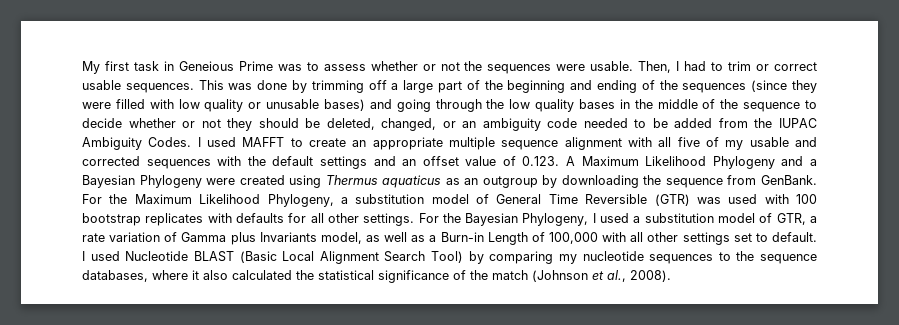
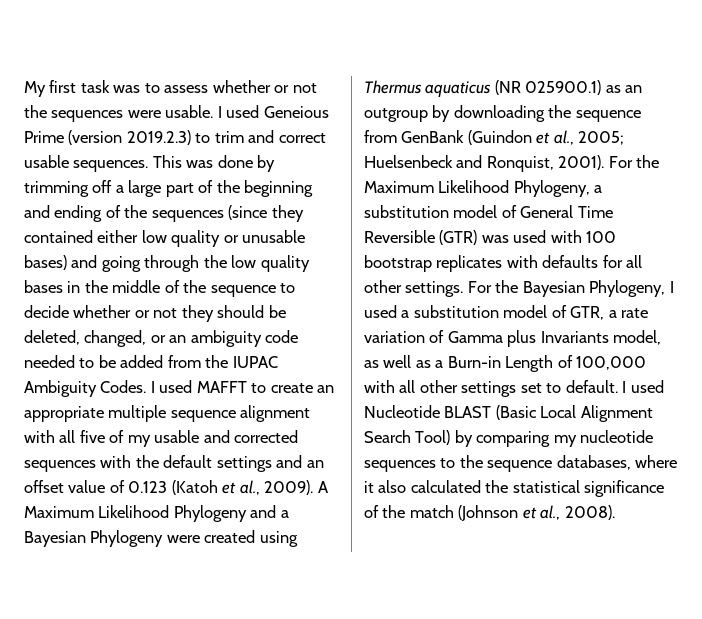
[163,61,273,71] in Geneious Prime -> (110, 86) none
[638,61,707,73] Then, I had -> [217,105,329,118] [24,130,191,145] I used Geneious Prime (version 2019.2.3)
[756,64,770,71] or -> [248,130,275,143] and
[82,99,174,109] were filled with -> [24,230,139,243] contained either
[522,156,560,166] 0.123. -> [128,480,314,495] 0.123 (Katoh et al., 2009).
(442, 181) none -> [494,80,602,95] (NR 025900.1)
[761,175,817,185] GenBank. -> [401,130,625,145] [364,155,605,172] GenBank (Guindon et al., 2005; Huelsenbeck and Ronquist, 2001).

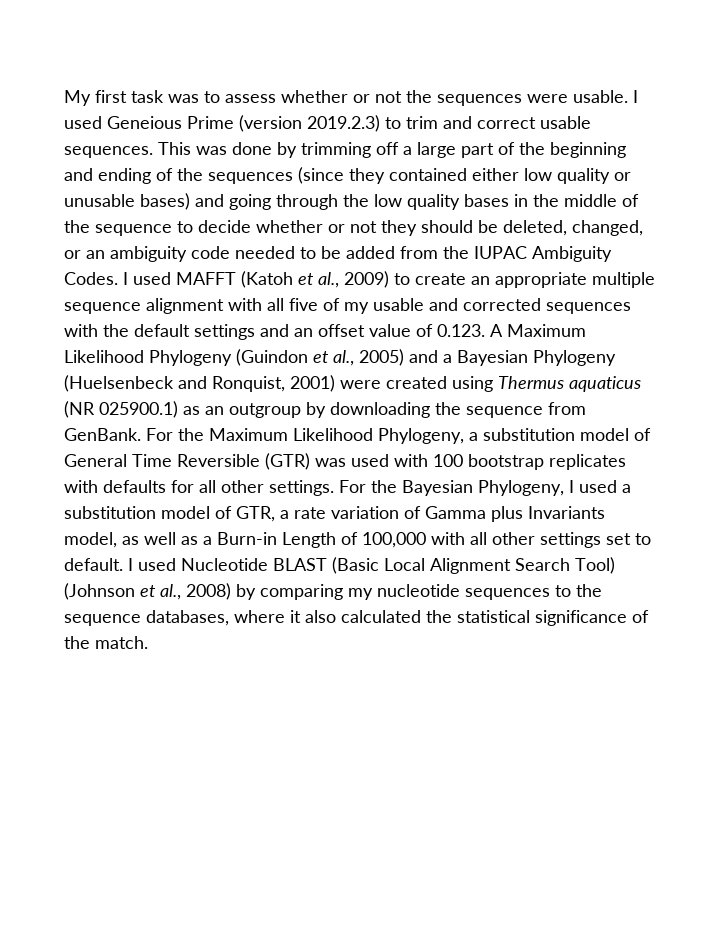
(247, 387) none -> [241,271,389,288] (Katoh et al., 2009)
[128,480,329,495] [24,505,289,522] [24,530,164,547] 0.123 (Katoh et al., 2009). A Maximum Likelihood Phylogeny and a Bayesian Phylogeny -> [437,324,586,337] [64,349,616,366] [64,375,335,392] 0.123. A Maximum Likelihood Phylogeny (Guindon et al., 2005) and a Bayesian Phylogeny (Huelsenbeck and Ronquist, 2001)
[401,130,625,145] [364,155,605,172] GenBank (Guindon et al., 2005; Huelsenbeck and Ronquist, 2001). -> [64,428,141,441] GenBank.
(451, 437) none -> [64,583,231,600] (Johnson et al., 2008)
[409,505,615,521] match (Johnson et al., 2008). -> [95,636,148,649] match.

